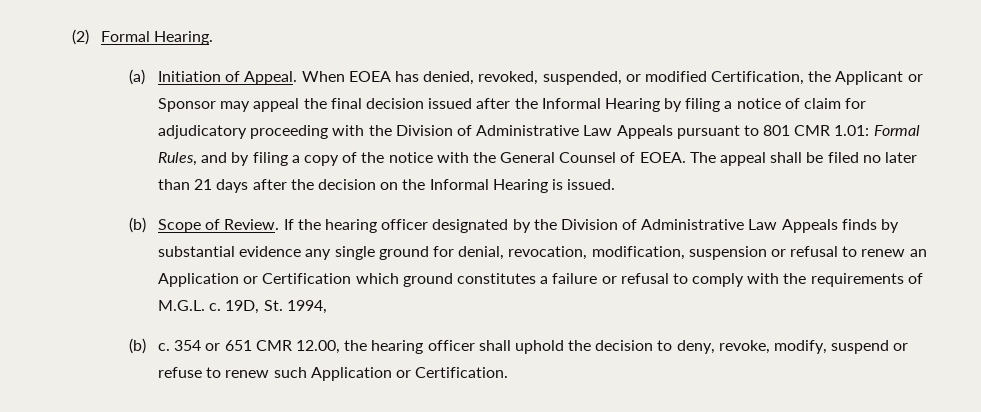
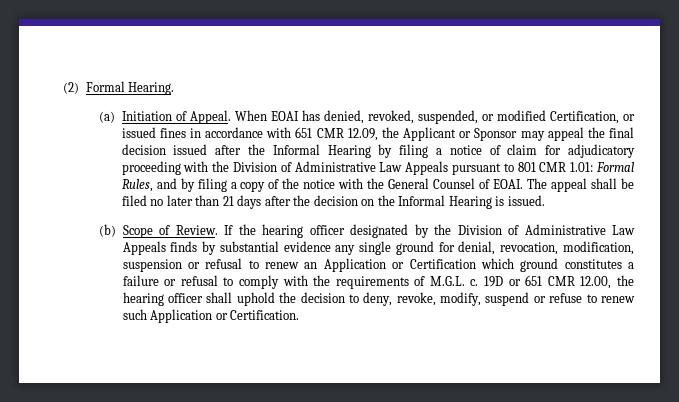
[348,71,391,82] EOEA -> [270,111,299,121] EOAI
(805, 78) none -> [623,114,635,121] [121,127,378,141] or issued fines in accordance with 651 CMR 12.09,
[639,152,686,163] EOEA. -> [493,179,524,189] EOAI.
[225,300,327,314] [129,338,202,354] 19D, St. 1994, // (b) c. 354 -> [484,276,504,287] 19D

